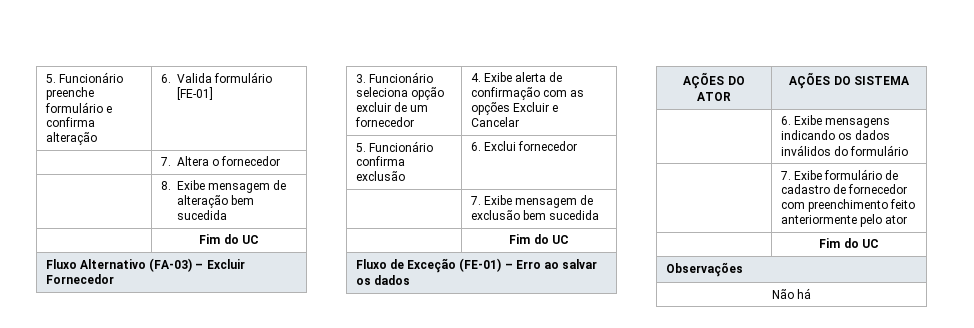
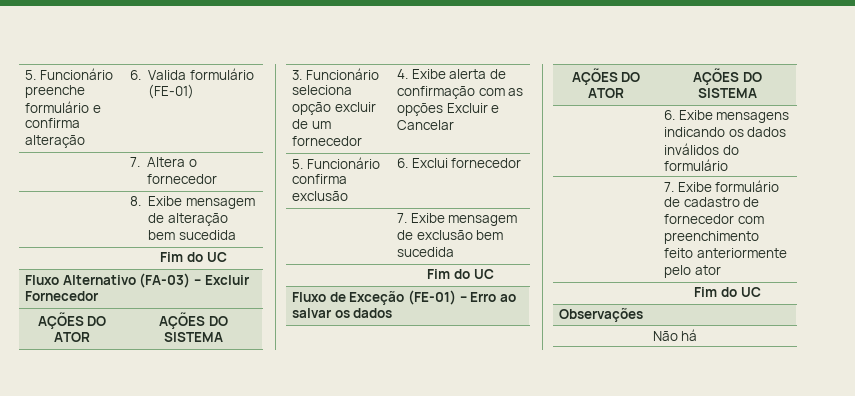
[176,87,213,100] [FE-01] -> [147,84,194,99] (FE-01)
(114, 279) none -> [37,312,107,329] [54,332,90,342] [159,312,228,329] [163,332,223,342] // AÇÕES DO ATOR | AÇÕES DO SISTEMA

